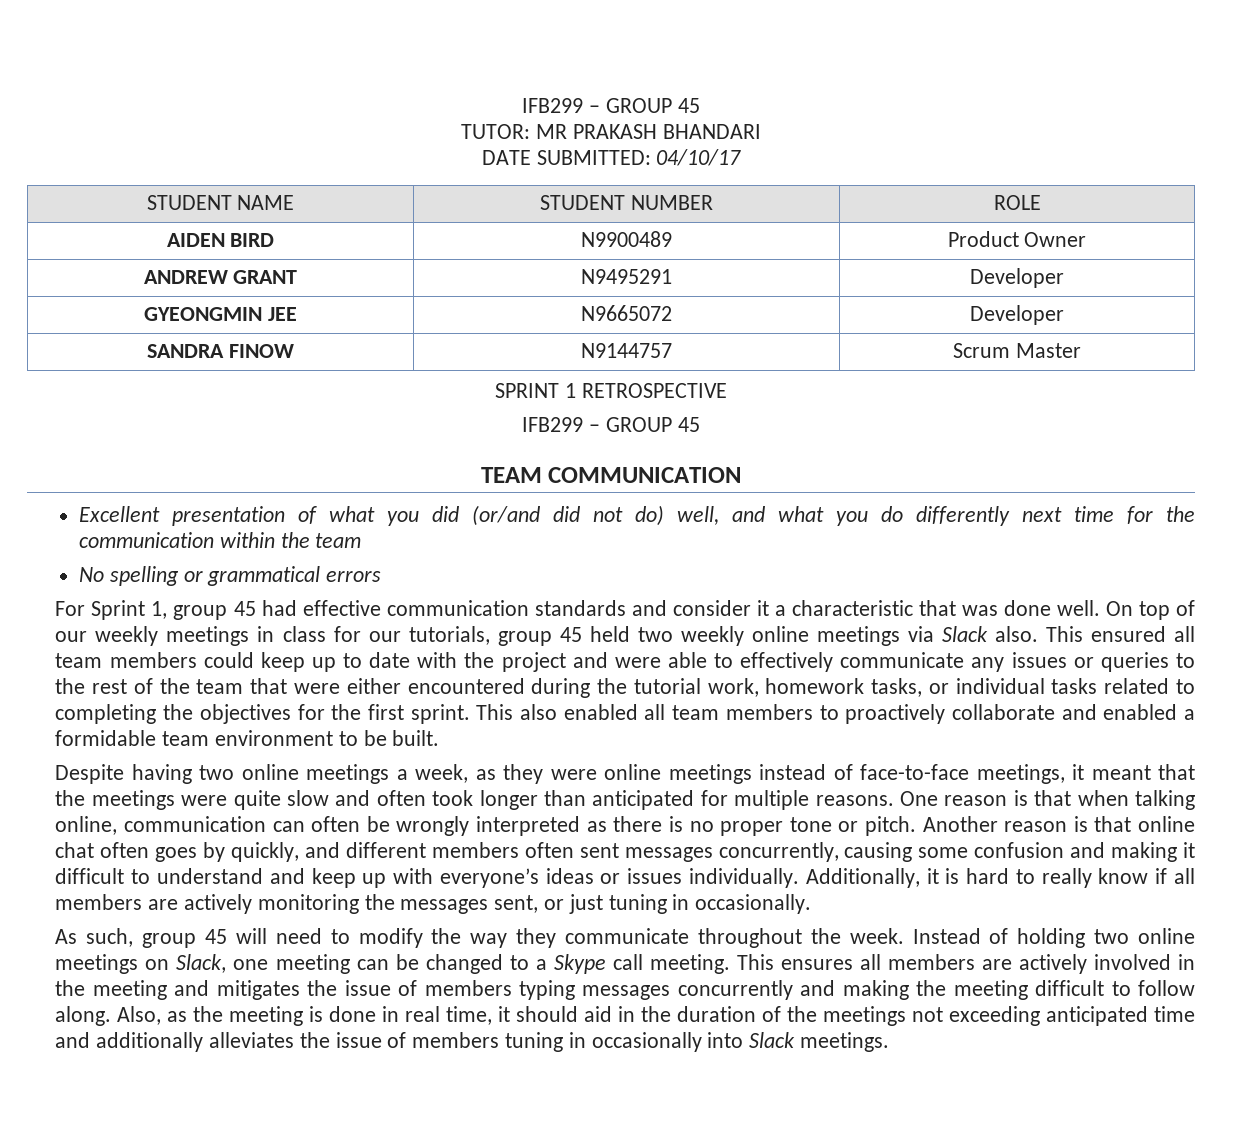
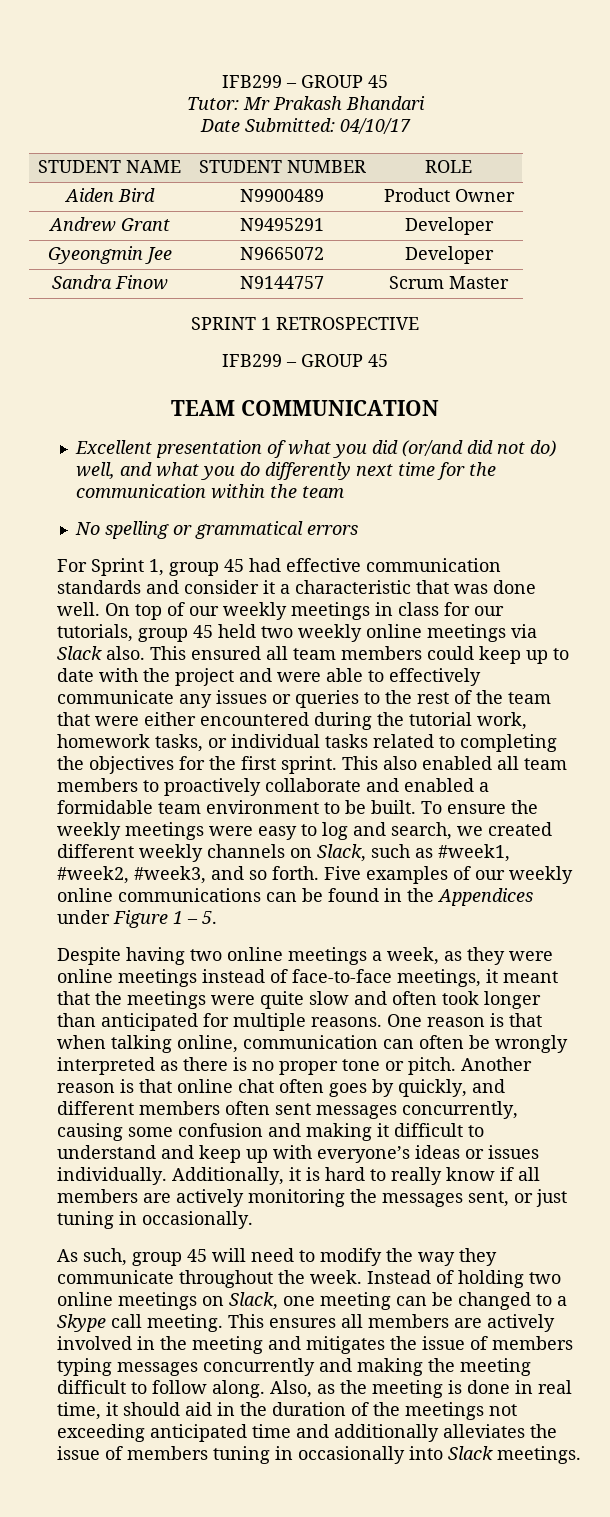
[522,98,700,113] [461,124,761,139] [481,150,651,165] IFB299 – GROUP 45 // TUTOR: MR PRAKASH BHANDARI // DATE SUBMITTED: -> [222,75,388,88] [186,96,425,110] [199,118,335,132] IFB299 – GROUP 45 // Tutor: Mr Prakash Bhandari // Date Submitted:
[166,233,275,247] AIDEN BIRD -> [63,188,155,202] Aiden Bird
[143,270,298,284] ANDREW GRANT -> [47,217,170,232] Andrew Grant
[144,307,297,321] GYEONGMIN JEE -> [47,246,172,264] Gyeongmin Jee
[147,344,294,358] SANDRA FINOW -> [51,275,168,290] Sandra Finow
(440, 738) none -> [420,800,538,814] [56,822,552,840] [56,844,510,862] [56,866,573,884] [56,888,533,906] [56,910,217,928] To ensure the weekly meetings were easy to log and search, we created different weekly channels on Slack, such as #week1, #week2, #week3, and so forth. Five examples of our weekly online communications can be found in the Appendices under Figure 1 – 5.

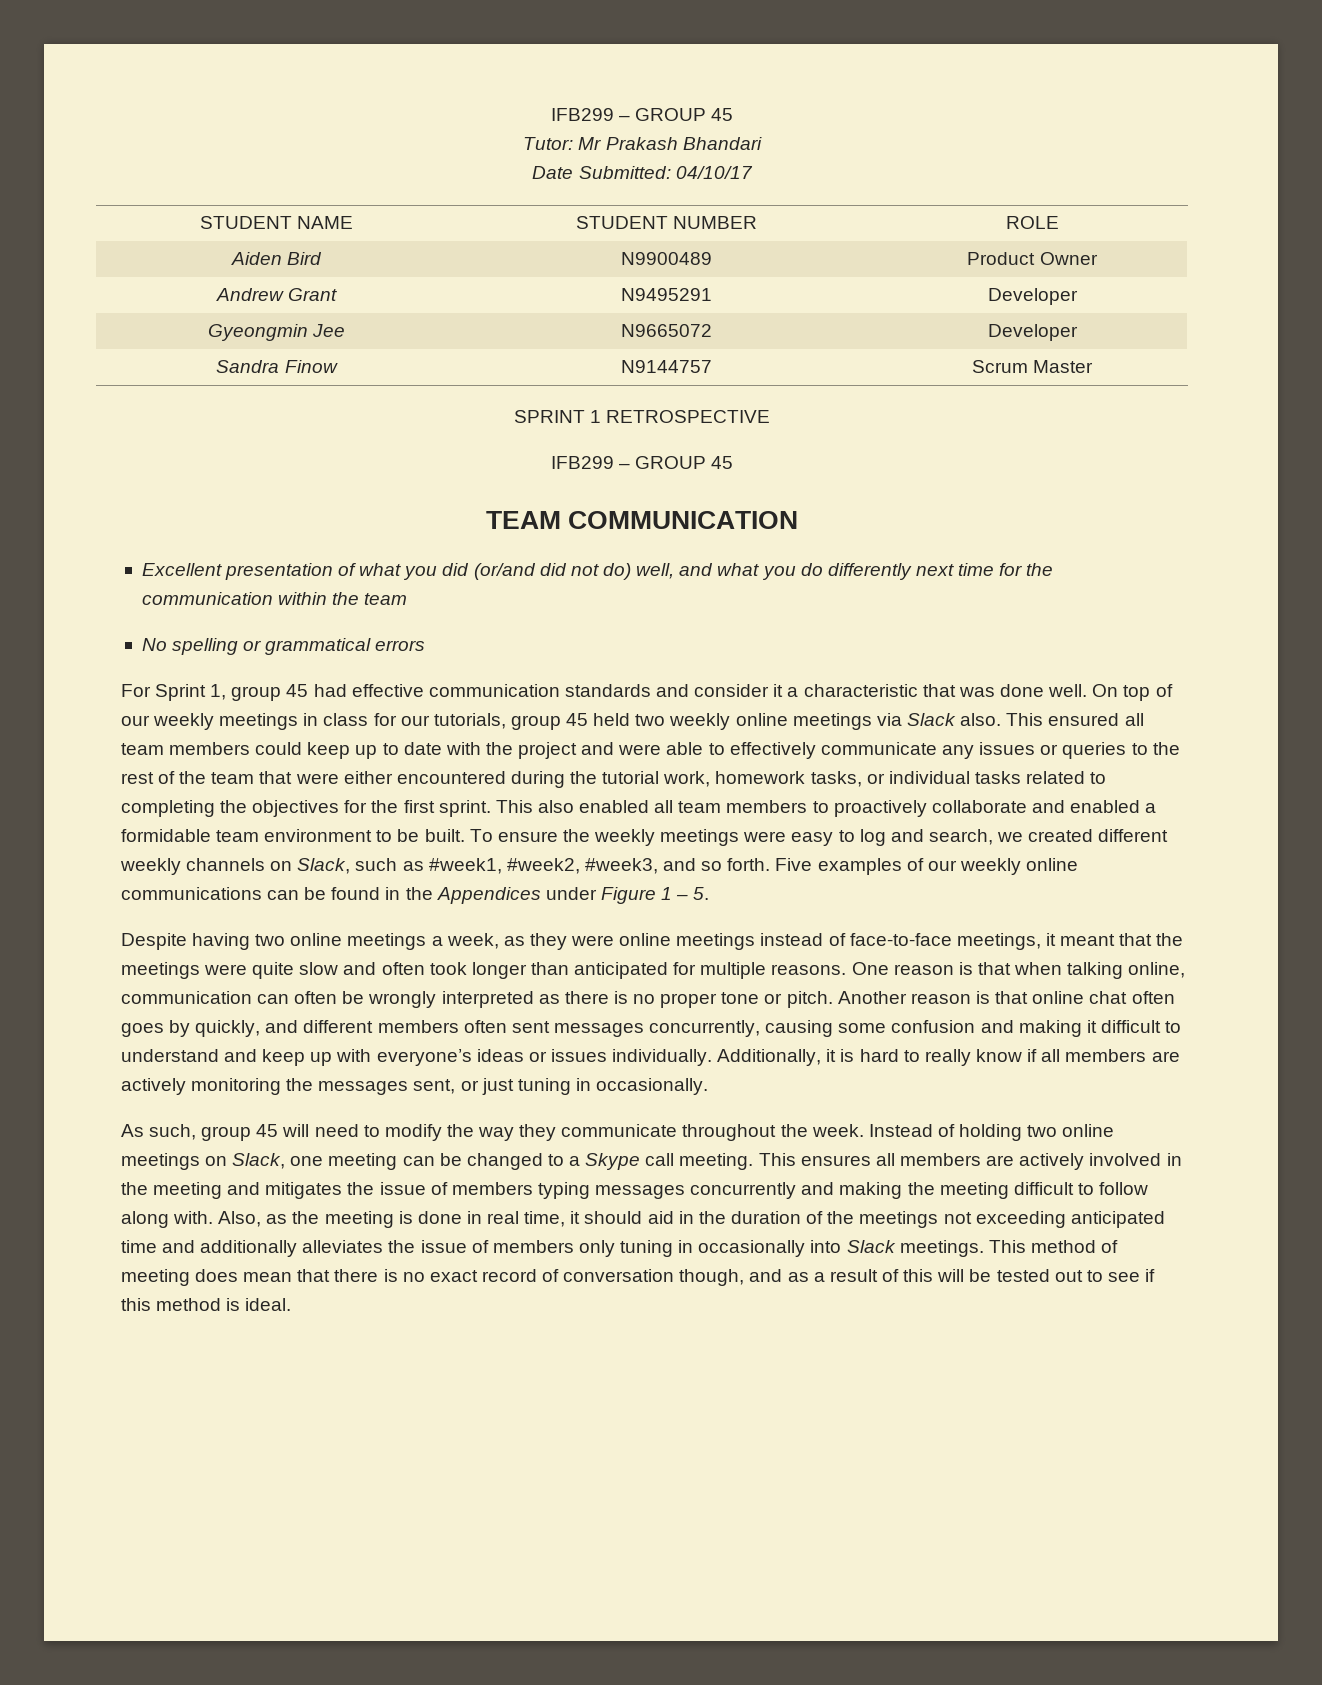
[211,1380,265,1398] along. -> [120,1211,214,1228] along with.
(208, 1453) none -> [578,1240,615,1257] only
(581, 1455) none -> [988,1240,1119,1253] [120,1269,1156,1286] [120,1298,292,1311] This method of meeting does mean that there is no exact record of conversation though, and as a result of this will be tested out to see if this method is ideal.

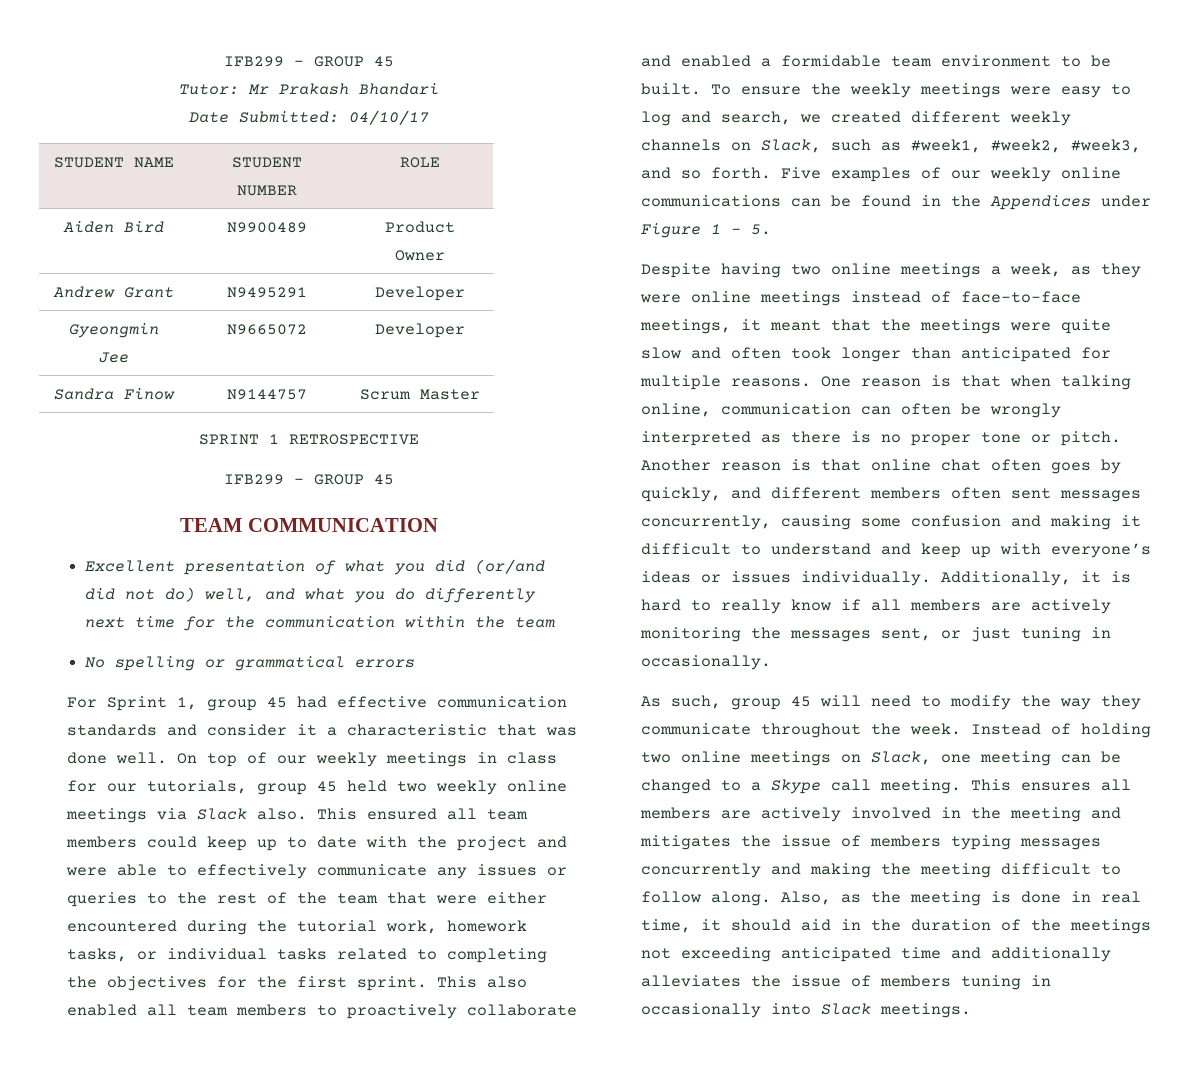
[120,1211,214,1228] along with. -> [710,891,771,906] along.
[578,1240,615,1257] only -> (951, 981) none
[988,1240,1119,1253] [120,1269,1156,1286] [120,1298,292,1311] This method of meeting does mean that there is no exact record of conversation though, and as a result of this will be tested out to see if this method is ideal. -> (971, 1010) none

